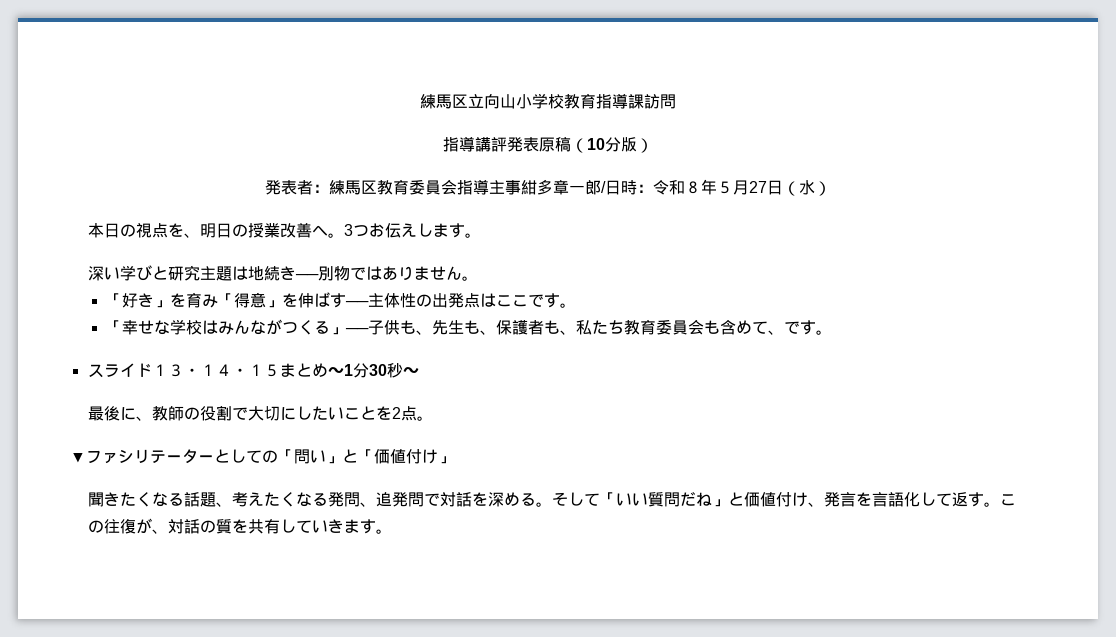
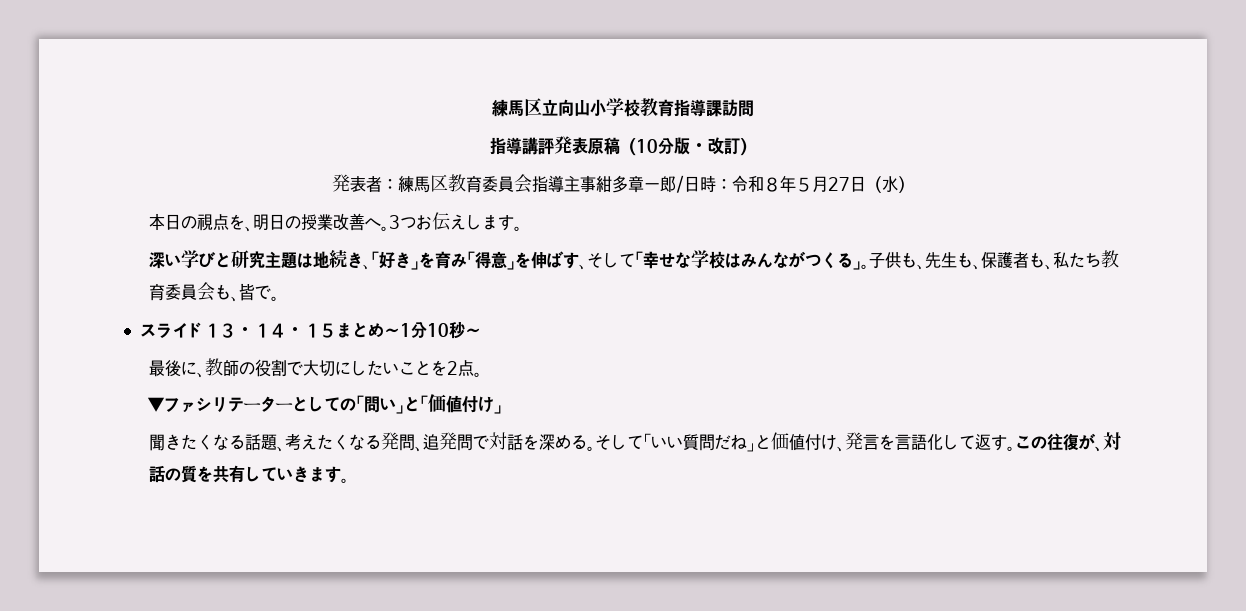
(637, 144) none -> [690,137,740,155] ・改訂
[295,266,479,281] ──別物ではありません。 // -> [363,264,372,270] 、
[345,293,577,308] ──主体性の出発点はここです。 // -> [579,252,636,270] 、そして
[345,328,370,333] ── -> [861,264,870,269] 。
[720,320,817,335] 含めて、です -> [231,283,272,302] 、皆で
[368,364,387,376] 30 -> [426,323,449,337] 10

